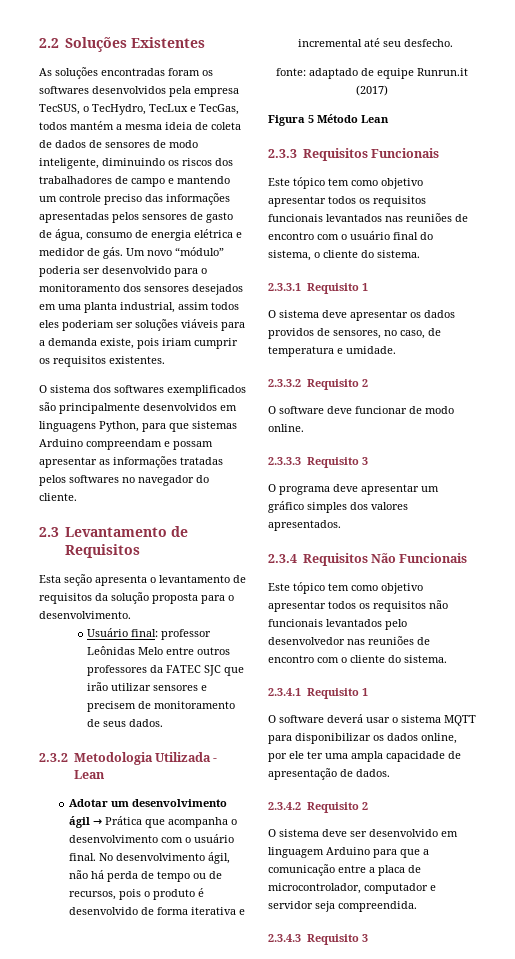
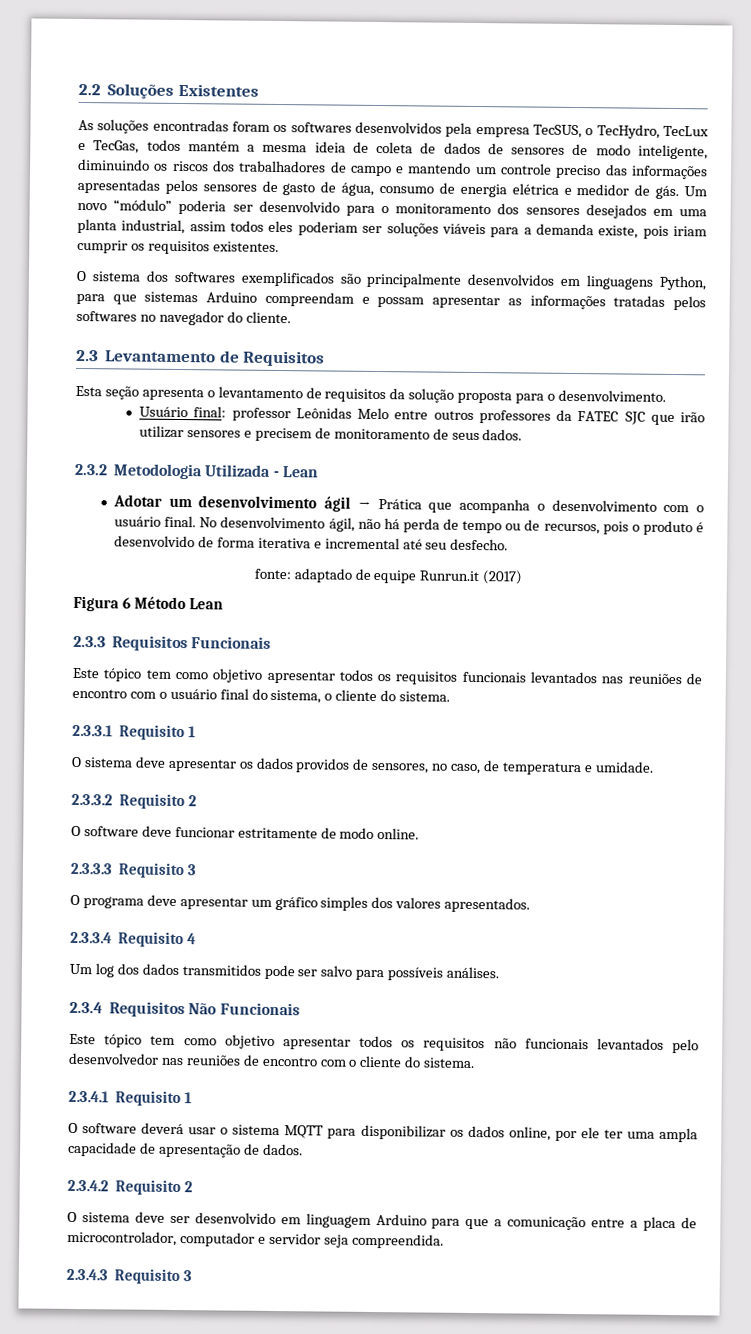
[308,115,314,123] 5 -> [121,597,131,609] 6
(407, 410) none -> [237,827,318,839] estritamente
(341, 525) none -> [70,931,197,948] [69,963,500,981] // 2.3.3.4 Requisito 4 // Um log dos dados transmitidos pode ser salvo para possíveis análises.

